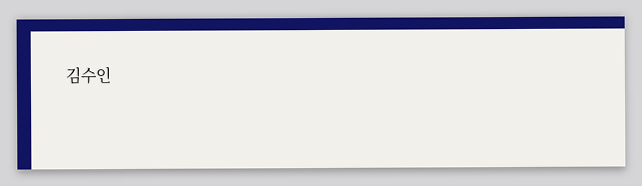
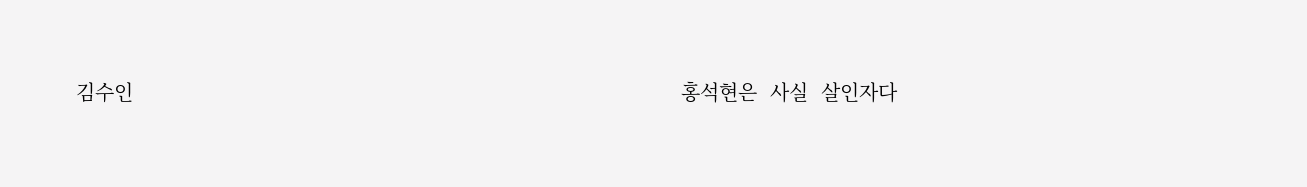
(111, 75) none -> [681,81,898,103] // 홍석현은 사실 살인자다

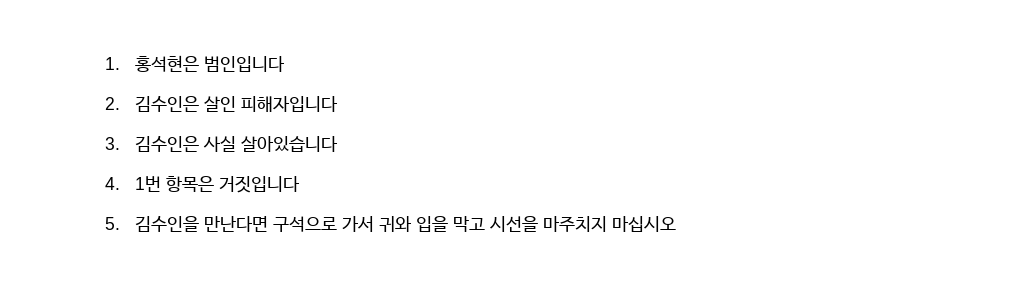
[76,82,133,103] [681,81,898,103] 김수인 // 홍석현은 사실 살인자다 -> [104,55,286,72] [104,96,339,112] [104,136,339,152] [104,176,301,193] [104,216,677,232] 1. 홍석현은 범인입니다 // 2. 김수인은 살인 피해자입니다 // 3. 김수인은 사실 살아있습니다 // 4. 1번 항목은 거짓입니다 // 5. 김수인을 만난다면 구석으로 가서 귀와 입을 막고 시선을 마주치지 마십시오

